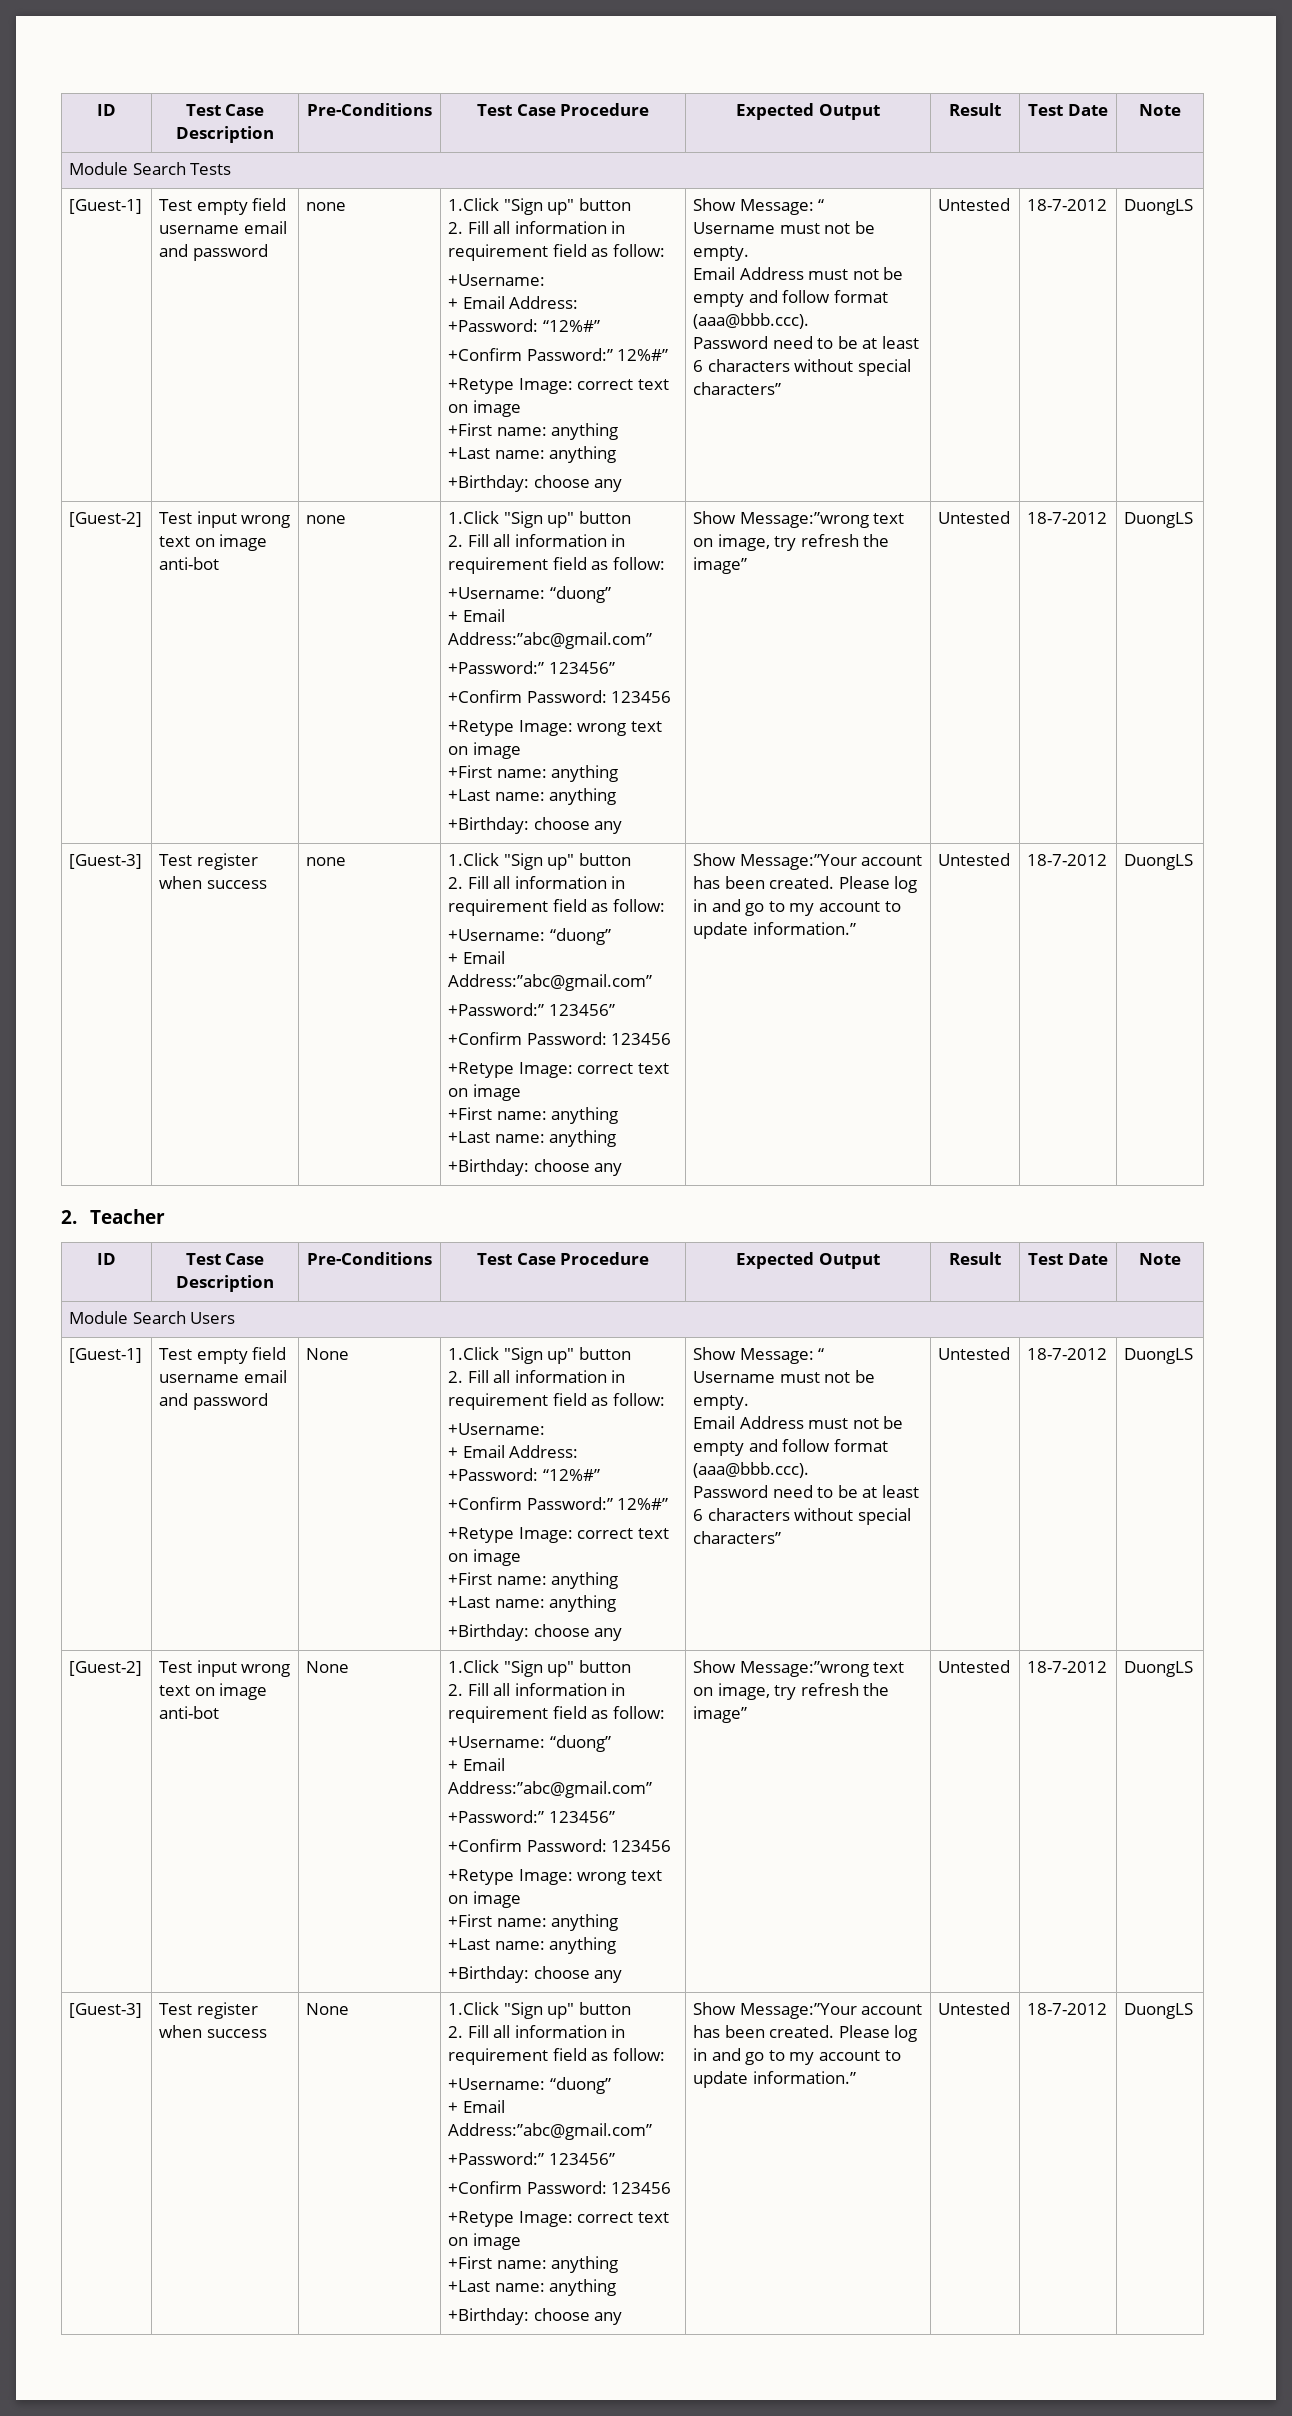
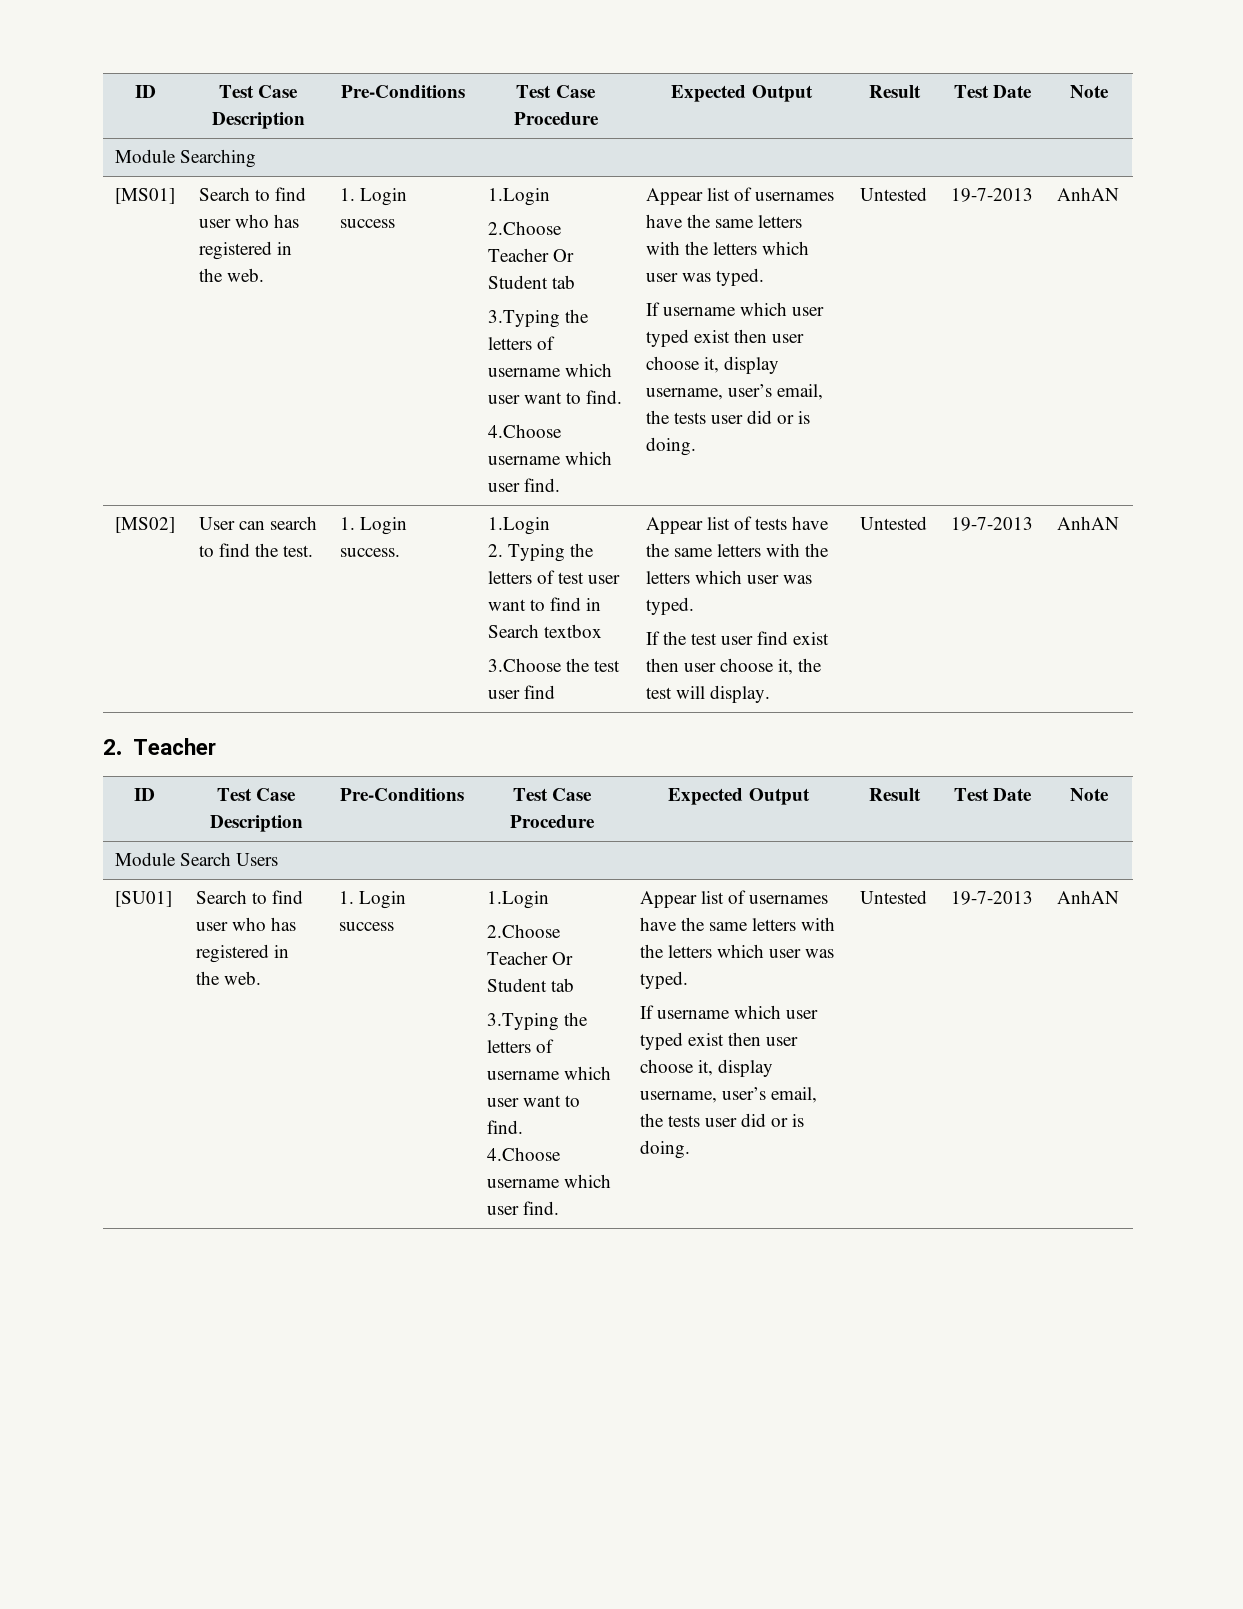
[132,162,232,175] [69,199,143,214] [159,198,287,215] [159,221,287,234] [159,244,268,261] [306,202,347,211] [448,198,631,215] [448,221,626,234] [448,244,665,261] [448,274,546,286] [448,296,579,309] [448,319,600,332] [448,348,669,361] [448,378,669,394] [448,400,521,417] [448,423,619,440] [448,446,617,463] [448,475,623,492] [693,198,825,215] [693,221,875,234] [693,246,750,261] [693,267,904,280] [693,290,888,307] [693,313,810,329] [693,336,919,349] [693,359,911,376] [693,382,782,395] [938,198,1011,211] [1027,199,1108,211] [1124,199,1194,215] [69,512,143,527] [159,511,291,528] [159,534,268,551] [159,557,220,570] [306,515,347,524] [448,511,631,528] [448,534,626,547] [448,557,665,574] [448,586,611,603] [448,609,505,622] [448,632,653,649] [448,661,615,674] [448,690,672,703] [448,720,662,736] [448,742,521,759] [448,765,619,782] [448,788,617,805] [448,817,623,834] [693,511,905,528] [693,534,890,551] [693,557,748,574] [938,511,1011,524] [1027,512,1108,524] [1124,512,1194,528] [69,854,143,869] [159,853,258,870] [159,876,267,889] [306,857,347,866] [448,853,631,870] [448,876,626,889] [448,899,665,916] [448,928,611,945] [448,951,505,964] [448,974,653,991] [448,1003,615,1016] [448,1032,672,1045] [448,1062,669,1078] [448,1084,521,1101] [448,1107,619,1124] [448,1130,617,1147] [448,1159,623,1176] [693,853,923,870] [693,876,918,893] [693,899,901,916] [693,922,856,939] [938,853,1011,866] [1027,854,1108,866] [1124,854,1194,870] Search Tests // [Guest-1] | Test empty field username email and password | none | 1.Click "Sign up" button // 2. Fill all information in requirement field as follow: // +Username: // + Email Address: // +Password: “12%#” // +Confirm Password:” 12%#” // +Retype Image: correct text on image // +First name: anything // +Last name: anything // +Birthday: choose any | Show Message: “ // Username must not be empty. // Email Address must not be empty and follow format (aaa@bbb.ccc). // Password need to be at least 6 characters without special characters” | Untested | 18-7-2012 | DuongLS // [Guest-2] | Test input wrong text on image anti-bot | none | 1.Click "Sign up" button // 2. Fill all information in requirement field as follow: // +Username: “duong” // + Email Address:”abc@gmail.com” // +Password:” 123456” // +Confirm Password: 123456 // +Retype Image: wrong text on image // +First name: anything // +Last name: anything // +Birthday: choose any | Show Message:”wrong text on image, try refresh the image” | Untested | 18-7-2012 | DuongLS // [Guest-3] | Test register when success | none | 1.Click "Sign up" button // 2. Fill all information in requirement field as follow: // +Username: “duong” // + Email Address:”abc@gmail.com” // +Password:” 123456” // +Confirm Password: 123456 // +Retype Image: correct text on image // +First name: anything // +Last name: anything // +Birthday: choose any | Show Message:”Your account has been created. Please log in and go to my account to update information.” | Untested | 18-7-2012 | DuongLS -> [179,149,256,168] [114,188,175,204] [198,187,306,201] [198,214,299,228] [198,241,292,260] [198,268,264,282] [339,188,407,206] [339,219,395,228] [487,188,550,206] [487,221,562,235] [487,248,574,262] [487,275,575,289] [487,309,589,328] [487,336,555,350] [487,363,612,377] [487,390,622,404] [487,424,562,438] [487,451,612,465] [487,478,560,492] [645,187,834,205] [645,214,802,228] [645,241,809,255] [645,268,764,286] [645,302,824,316] [645,329,804,347] [645,356,779,374] [645,384,823,400] [645,410,811,424] [645,437,696,456] [859,187,927,201] [950,188,1033,202] [1056,187,1119,201] [114,517,175,533] [198,516,317,530] [198,543,313,557] [339,517,407,535] [339,548,400,557] [487,517,550,535] [487,543,594,562] [487,570,620,584] [487,597,601,611] [487,624,602,638] [487,658,620,672] [487,685,555,699] [645,516,830,534] [645,543,830,557] [645,570,812,584] [645,597,694,615] [645,631,830,645] [645,658,823,675] [645,685,770,703] [859,516,927,530] [950,517,1033,531] [1056,516,1119,530] Searching // [MS01] | Search to find user who has registered in the web. | 1. Login success | 1.Login // 2.Choose Teacher Or Student tab // 3.Typing the letters of username which user want to find. // 4.Choose username which user find. | Appear list of usernames have the same letters with the letters which user was typed. // If username which user typed exist then user choose it, display username, user’s email, the tests user did or is doing. | Untested | 19-7-2013 | AnhAN // [MS02] | User can search to find the test. | 1. Login success. | 1.Login // 2. Typing the letters of test user want to find in Search textbox // 3.Choose the test user find | Appear list of tests have the same letters with the letters which user was typed. // If the test user find exist then user choose it, the test will display. | Untested | 19-7-2013 | AnhAN
[69,1348,143,1363] [159,1347,287,1364] [159,1370,287,1383] [159,1393,268,1410] [306,1348,350,1360] [448,1347,631,1364] [448,1370,626,1383] [448,1393,665,1410] [448,1423,546,1435] [448,1445,579,1458] [448,1468,600,1481] [448,1497,669,1510] [448,1527,669,1543] [448,1549,521,1566] [448,1572,619,1589] [448,1595,617,1612] [448,1624,623,1641] [693,1347,825,1364] [693,1370,875,1383] [693,1395,750,1410] [693,1416,904,1429] [693,1439,888,1456] [693,1462,810,1478] [693,1485,919,1498] [693,1508,911,1525] [693,1531,782,1544] [938,1347,1011,1360] [1027,1348,1108,1360] [1124,1348,1194,1364] [69,1661,143,1676] [159,1660,291,1677] [159,1683,268,1700] [159,1706,220,1719] [306,1661,350,1673] [448,1660,631,1677] [448,1683,626,1696] [448,1706,665,1723] [448,1735,611,1752] [448,1758,505,1771] [448,1781,653,1798] [448,1810,615,1823] [448,1839,672,1852] [448,1869,662,1885] [448,1891,521,1908] [448,1914,619,1931] [448,1937,617,1954] [448,1966,623,1983] [693,1660,905,1677] [693,1683,890,1700] [693,1706,748,1723] [938,1660,1011,1673] [1027,1661,1108,1673] [1124,1661,1194,1677] [69,2003,143,2018] [159,2002,258,2019] [159,2025,267,2038] [306,2003,350,2015] [448,2002,631,2019] [448,2025,626,2038] [448,2048,665,2065] [448,2077,611,2094] [448,2100,505,2113] [448,2123,653,2140] [448,2152,615,2165] [448,2181,672,2194] [448,2211,669,2227] [448,2233,521,2250] [448,2256,619,2273] [448,2279,617,2296] [448,2308,623,2325] [693,2002,923,2019] [693,2025,918,2042] [693,2048,901,2065] [693,2071,856,2088] [938,2002,1011,2015] [1027,2003,1108,2015] [1124,2003,1194,2019] [Guest-1] | Test empty field username email and password | None | 1.Click "Sign up" button // 2. Fill all information in requirement field as follow: // +Username: // + Email Address: // +Password: “12%#” // +Confirm Password:” 12%#” // +Retype Image: correct text on image // +First name: anything // +Last name: anything // +Birthday: choose any | Show Message: “ // Username must not be empty. // Email Address must not be empty and follow format (aaa@bbb.ccc). // Password need to be at least 6 characters without special characters” | Untested | 18-7-2012 | DuongLS // [Guest-2] | Test input wrong text on image anti-bot | None | 1.Click "Sign up" button // 2. Fill all information in requirement field as follow: // +Username: “duong” // + Email Address:”abc@gmail.com” // +Password:” 123456” // +Confirm Password: 123456 // +Retype Image: wrong text on image // +First name: anything // +Last name: anything // +Birthday: choose any | Show Message:”wrong text on image, try refresh the image” | Untested | 18-7-2012 | DuongLS // [Guest-3] | Test register when success | None | 1.Click "Sign up" button // 2. Fill all information in requirement field as follow: // +Username: “duong” // + Email Address:”abc@gmail.com” // +Password:” 123456” // +Confirm Password: 123456 // +Retype Image: correct text on image // +First name: anything // +Last name: anything // +Birthday: choose any | Show Message:”Your account has been created. Please log in and go to my account to update information.” | Untested | 18-7-2012 | DuongLS -> [114,891,172,907] [195,890,303,904] [195,917,296,931] [195,944,289,963] [195,971,261,985] [338,891,406,909] [338,922,394,931] [486,891,549,909] [486,924,561,938] [486,951,573,965] [486,978,574,992] [486,1012,588,1031] [486,1039,554,1053] [486,1066,611,1080] [486,1095,580,1107] [486,1120,523,1134] [486,1147,561,1161] [486,1174,611,1188] [486,1201,559,1215] [639,890,828,908] [639,917,836,931] [639,944,835,958] [639,971,688,989] [639,1005,818,1019] [639,1032,798,1050] [639,1059,773,1077] [639,1087,817,1103] [639,1113,805,1127] [639,1140,690,1159] [859,890,927,904] [950,891,1033,905] [1056,890,1119,904] [SU01] | Search to find user who has registered in the web. | 1. Login success | 1.Login // 2.Choose Teacher Or Student tab // 3.Typing the letters of username which user want to find. // 4.Choose username which user find. | Appear list of usernames have the same letters with the letters which user was typed. // If username which user typed exist then user choose it, display username, user’s email, the tests user did or is doing. | Untested | 19-7-2013 | AnhAN

